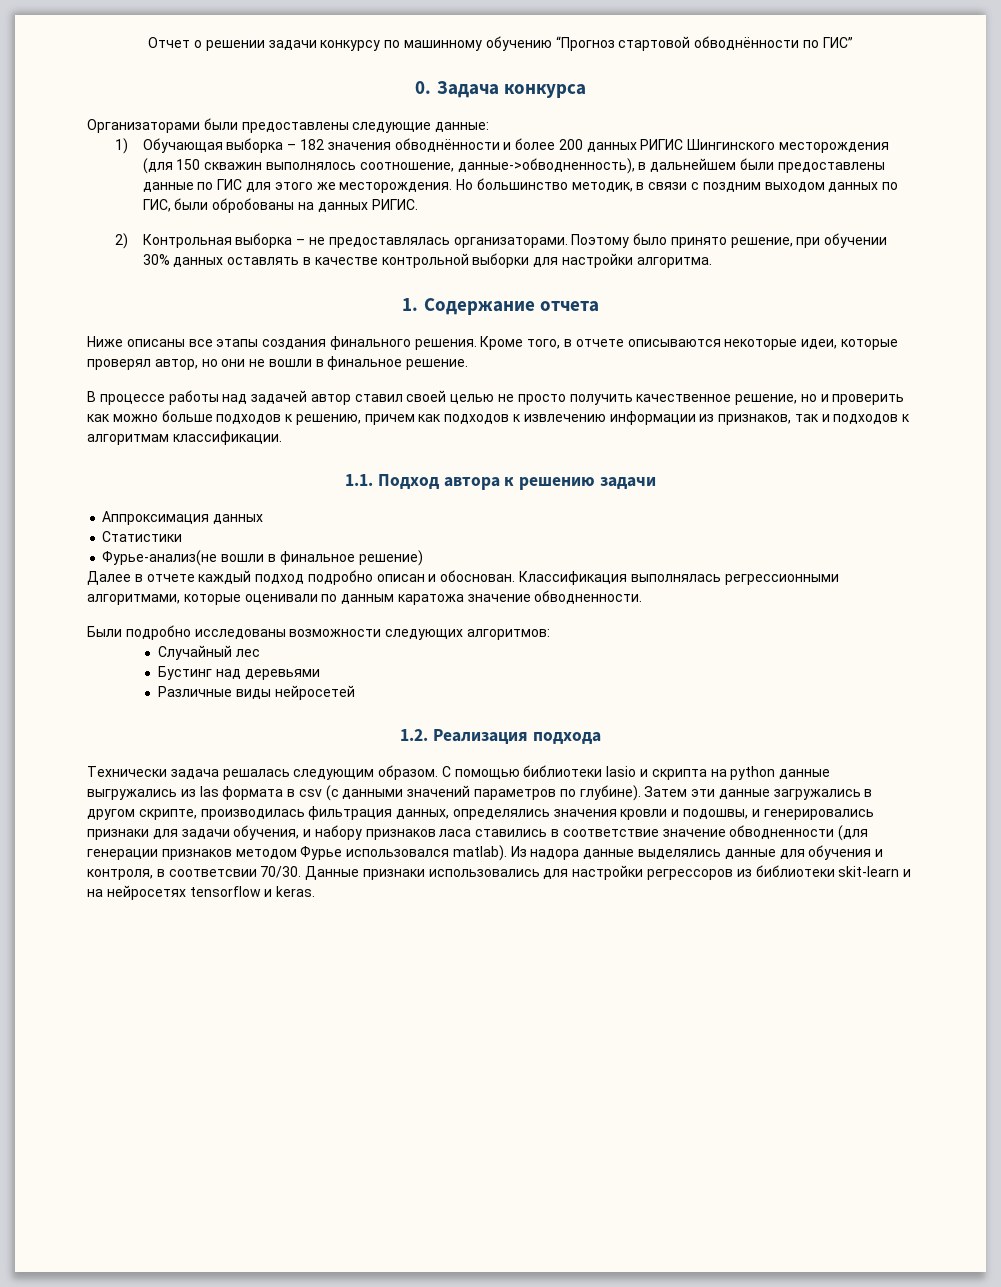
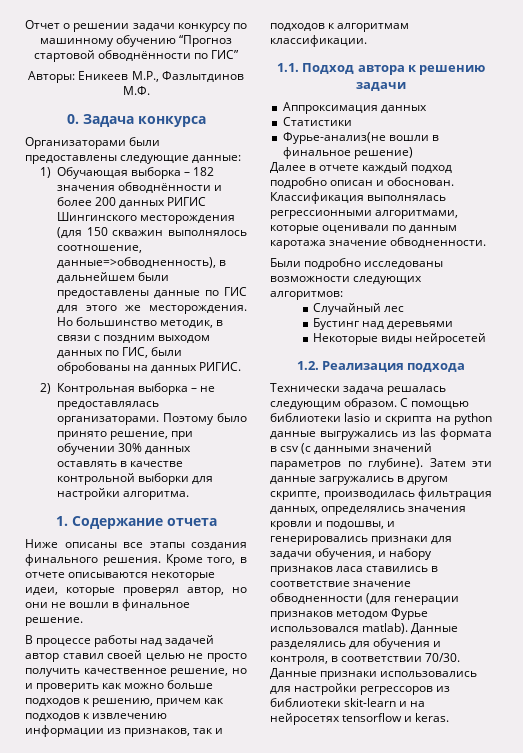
(853, 42) none -> [28,71,244,83] [122,86,150,95] // Авторы: Еникеев М.Р., Фазлытдинов М.Ф.
[457,158,635,174] данные->обводненность), -> [56,257,216,268] данные=>обводненность),
[397,594,464,605] каратожа -> [270,240,326,249] каротажа
[157,686,232,697] Различные -> [313,333,379,345] Некоторые
[510,846,776,860] Из надора данные выделялись данные -> [411,623,459,634] [270,641,346,650] Данные разделялись
[168,869,257,877] соответсвии -> [341,656,423,662] соответствии

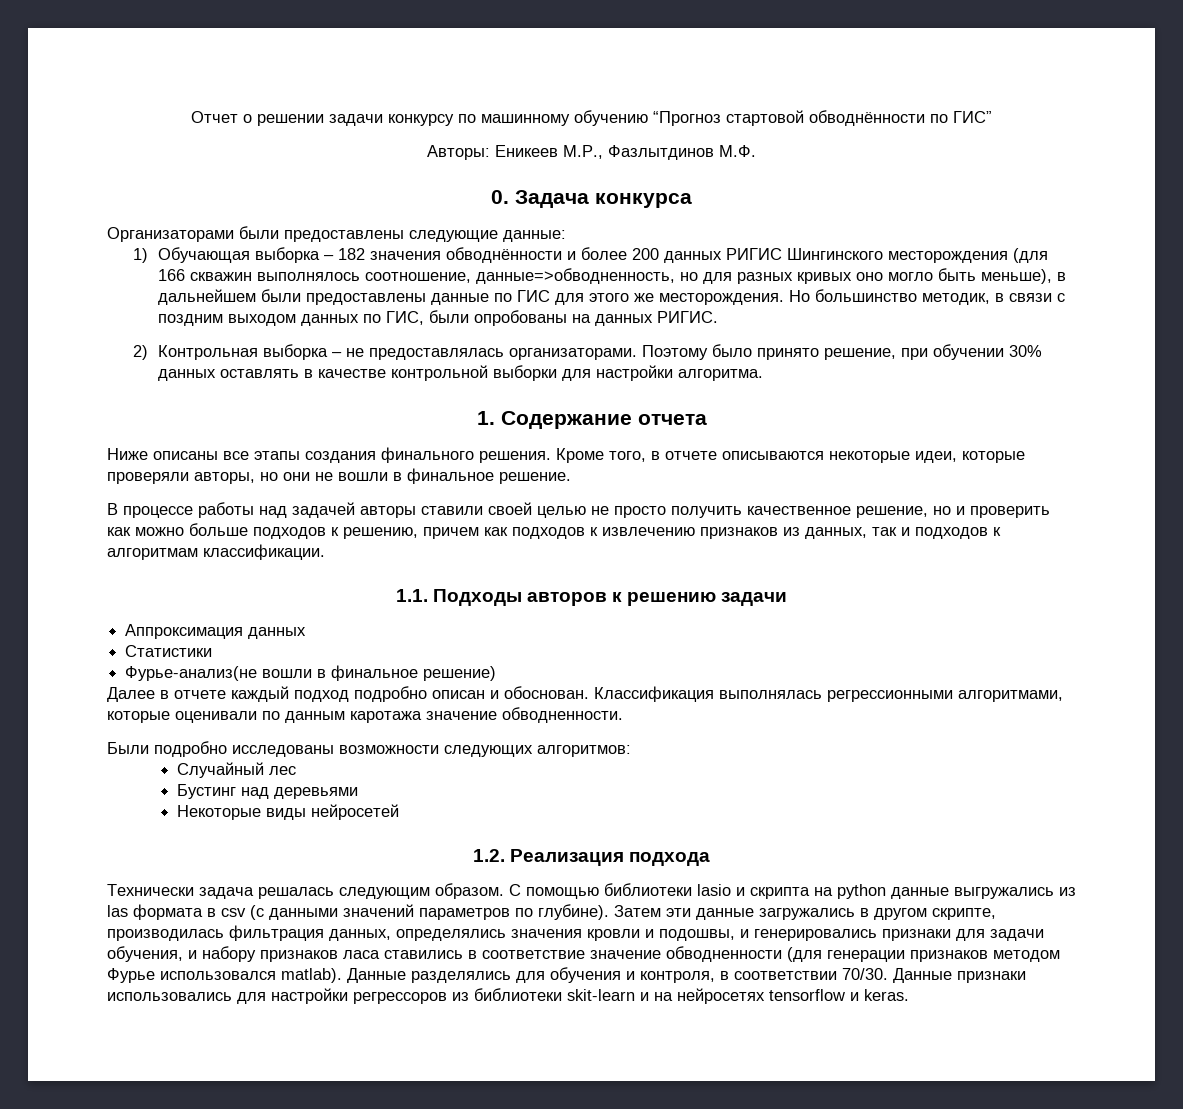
[86,227,108,236] 150 -> [158,269,186,281] 166
[56,257,216,268] данные=>обводненность), -> [476,268,1053,284] данные=>обводненность, но для разных кривых оно могло быть меньше),
[56,362,130,374] обробованы -> [474,310,568,326] опробованы
[123,587,224,596] проверял автор, -> [107,472,255,484] проверяли авторы,
[25,653,104,662] автор ставил -> [360,506,483,518] авторы ставили
[25,725,191,737] информации из признаков, -> [700,527,867,539] признаков из данных,
[302,63,405,75] Подход автора -> [432,589,607,606] Подходы авторов

